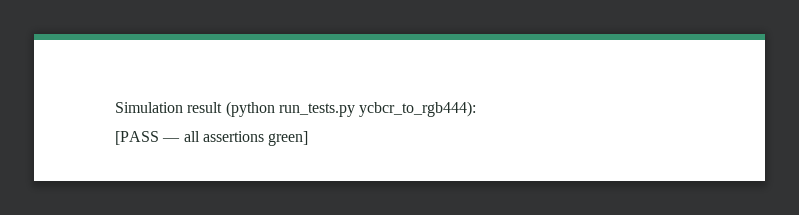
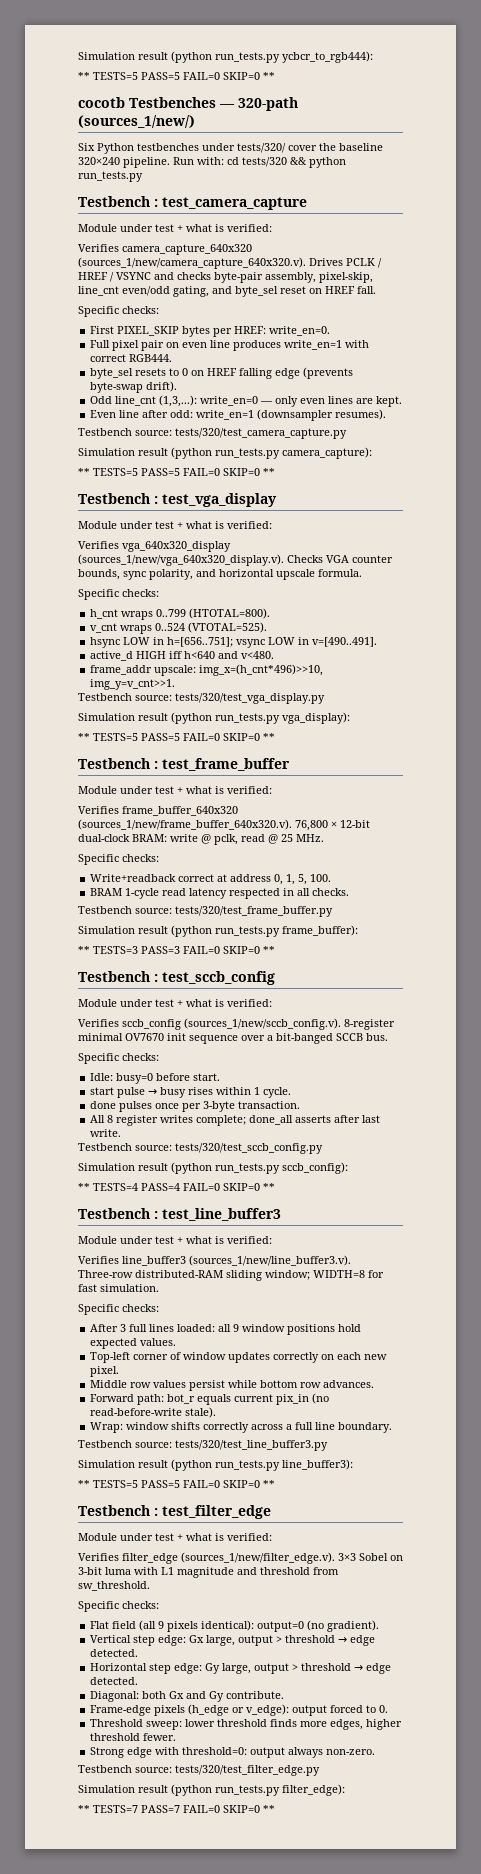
[115,131,309,146] [PASS — all assertions green] -> [78,72,275,80] [78,97,298,111] [78,115,195,128] [78,143,383,154] [78,157,346,168] [78,171,143,182] [78,196,307,210] [78,224,272,232] [78,244,252,255] [78,257,382,269] [78,272,373,283] [78,286,376,297] [78,306,159,317] [90,326,331,337] [90,340,370,351] [90,354,173,362] [90,367,354,379] [90,381,178,393] [90,395,403,407] [90,409,387,421] [78,428,347,439] [78,447,372,459] [78,468,275,476] [78,493,277,507] [78,521,272,529] [78,541,231,552] [78,554,393,566] [78,569,362,580] [78,589,159,600] [90,608,271,620] [90,622,268,634] [90,637,378,648] [90,651,275,661] [90,664,324,676] [90,679,176,690] [78,693,325,704] [78,712,350,724] [78,733,275,741] [78,758,290,771] [78,786,272,794] [78,806,238,816] [78,819,370,831] [78,834,324,845] [78,854,159,865] [90,874,332,885] [90,888,350,899] [78,906,333,917] [78,925,358,937] [78,946,275,954] [78,971,275,985] [78,999,272,1007] [78,1018,395,1030] [78,1033,388,1044] [78,1053,159,1064] [90,1073,221,1084] [90,1087,292,1098] [90,1101,301,1112] [90,1115,381,1126] [90,1129,122,1137] [78,1143,323,1154] [78,1162,348,1174] [78,1183,275,1191] [78,1208,281,1221] [78,1236,272,1244] [78,1255,351,1266] [78,1270,384,1281] [78,1284,159,1292] [78,1304,159,1315] [90,1324,362,1335] [90,1338,177,1349] [90,1352,388,1363] [90,1366,120,1377] [90,1380,375,1391] [90,1393,330,1405] [90,1407,217,1418] [90,1422,393,1433] [78,1440,328,1451] [78,1459,353,1471] [78,1480,275,1488] [78,1505,271,1519] [78,1533,272,1541] [78,1552,403,1564] [78,1567,339,1578] [78,1581,150,1591] [78,1601,159,1612] [90,1620,380,1632] [90,1635,376,1646] [90,1649,139,1657] [90,1663,392,1674] [90,1677,139,1685] [90,1691,285,1702] [90,1704,389,1716] [90,1719,403,1730] [90,1733,177,1741] [90,1747,376,1758] [78,1765,320,1776] [78,1784,345,1796] [78,1805,275,1813] ** TESTS=5 PASS=5 FAIL=0 SKIP=0 ** // cocotb Testbenches — 320-path (sources_1/new/) // Six Python testbenches under tests/320/ cover the baseline 320×240 pipeline. Run with: cd tests/320 && python run_tests.py // Testbench : test_camera_capture // Module under test + what is verified: // Verifies camera_capture_640x320 (sources_1/new/camera_capture_640x320.v). Drives PCLK / HREF / VSYNC and checks byte-pair assembly, pixel-skip, line_cnt even/odd gating, and byte_sel reset on HREF fall. // Specific checks: // First PIXEL_SKIP bytes per HREF: write_en=0. // Full pixel pair on even line produces write_en=1 with correct RGB444. // byte_sel resets to 0 on HREF falling edge (prevents byte-swap drift). // Odd line_cnt (1,3,...): write_en=0 — only even lines are kept. // Even line after odd: write_en=1 (downsampler resumes). // Testbench source: tests/320/test_camera_capture.py // Simulation result (python run_tests.py camera_capture): // ** TESTS=5 PASS=5 FAIL=0 SKIP=0 ** // Testbench : test_vga_display // Module under test + what is verified: // Verifies vga_640x320_display (sources_1/new/vga_640x320_display.v). Checks VGA counter bounds, sync polarity, and horizontal upscale formula. // Specific checks: // h_cnt wraps 0..799 (HTOTAL=800). // v_cnt wraps 0..524 (VTOTAL=525). // hsync LOW in h=[656..751]; vsync LOW in v=[490..491]. // active_d HIGH iff h<640 and v<480. // frame_addr upscale: img_x=(h_cnt*496)>>10, img_y=v_cnt>>1. // Testbench source: tests/320/test_vga_display.py // Simulation result (python run_tests.py vga_display): // ** TESTS=5 PASS=5 FAIL=0 SKIP=0 ** // Testbench : test_frame_buffer // Module under test + what is verified: // Verifies frame_buffer_640x320 (sources_1/new/frame_buffer_640x320.v). 76,800 × 12-bit dual-clock BRAM: write @ pclk, read @ 25 MHz. // Specific checks: // Write+readback correct at address 0, 1, 5, 100. // BRAM 1-cycle read latency respected in all checks. // Testbench source: tests/320/test_frame_buffer.py // Simulation result (python run_tests.py frame_buffer): // ** TESTS=3 PASS=3 FAIL=0 SKIP=0 ** // Testbench : test_sccb_config // Module under test + what is verified: // Verifies sccb_config (sources_1/new/sccb_config.v). 8-register minimal OV7670 init sequence over a bit-banged SCCB bus. // Specific checks: // Idle: busy=0 before start. // start pulse → busy rises within 1 cycle. // done pulses once per 3-byte transaction. // All 8 register writes complete; done_all asserts after last write. // Testbench source: tests/320/test_sccb_config.py // Simulation result (python run_tests.py sccb_config): // ** TESTS=4 PASS=4 FAIL=0 SKIP=0 ** // Testbench : test_line_buffer3 // Module under test + what is verified: // Verifies line_buffer3 (sources_1/new/line_buffer3.v). Three-row distributed-RAM sliding window; WIDTH=8 for fast simulation. // Specific checks: // After 3 full lines loaded: all 9 window positions hold expected values. // Top-left corner of window updates correctly on each new pixel. // Middle row values persist while bottom row advances. // Forward path: bot_r equals current pix_in (no read-before-write stale). // Wrap: window shifts correctly across a full line boundary. // Testbench source: tests/320/test_line_buffer3.py // Simulation result (python run_tests.py line_buffer3): // ** TESTS=5 PASS=5 FAIL=0 SKIP=0 ** // Testbench : test_filter_edge // Module under test + what is verified: // Verifies filter_edge (sources_1/new/filter_edge.v). 3×3 Sobel on 3-bit luma with L1 magnitude and threshold from sw_threshold. // Specific checks: // Flat field (all 9 pixels identical): output=0 (no gradient). // Vertical step edge: Gx large, output > threshold → edge detected. // Horizontal step edge: Gy large, output > threshold → edge detected. // Diagonal: both Gx and Gy contribute. // Frame-edge pixels (h_edge or v_edge): output forced to 0. // Threshold sweep: lower threshold finds more edges, higher threshold fewer. // Strong edge with threshold=0: output always non-zero. // Testbench source: tests/320/test_filter_edge.py // Simulation result (python run_tests.py filter_edge): // ** TESTS=7 PASS=7 FAIL=0 SKIP=0 **

